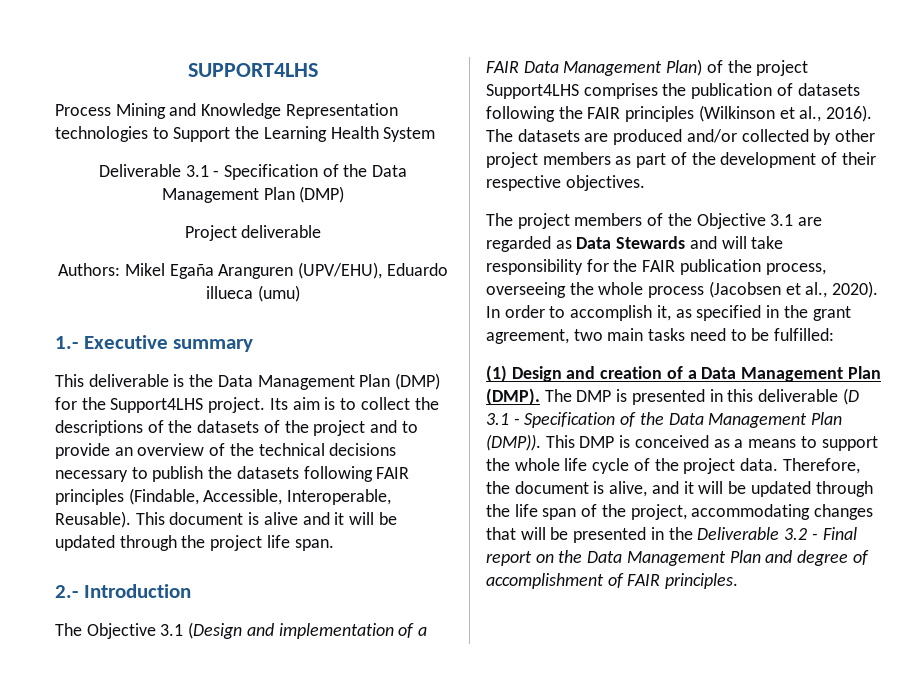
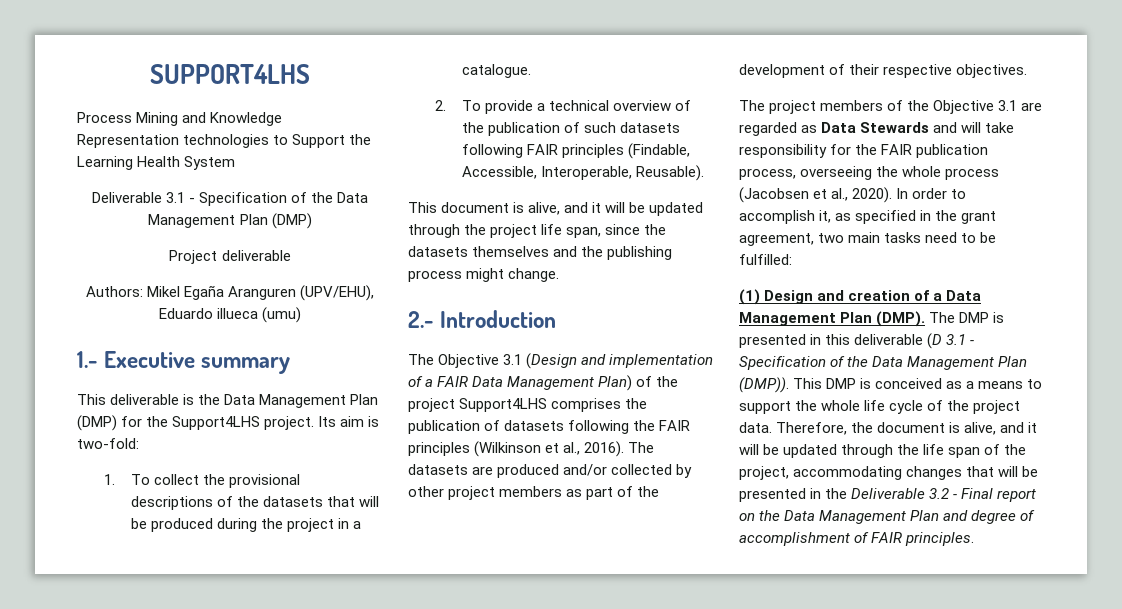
[340,398,357,410] to -> [77,438,139,449] [103,474,150,485] two-fold: // 1. To
(439, 403) none -> [228,474,300,488] provisional
[263,420,418,436] [55,443,397,459] [55,466,233,482] of the project and to provide an overview of the technical decisions necessary to publish the -> [326,496,380,507] [130,518,362,532] [461,64,531,78] [434,100,692,114] [461,122,616,136] that will be produced during the project in a catalogue. // 2. To provide a technical overview of the publication of such
(131, 519) none -> (704, 173) //
[263,512,298,525] alive -> [528,202,561,215] alive,
[294,539,334,551] span. -> [566,224,667,238] [408,246,673,260] [408,268,560,282] span, since the datasets themselves and the publishing process might change.

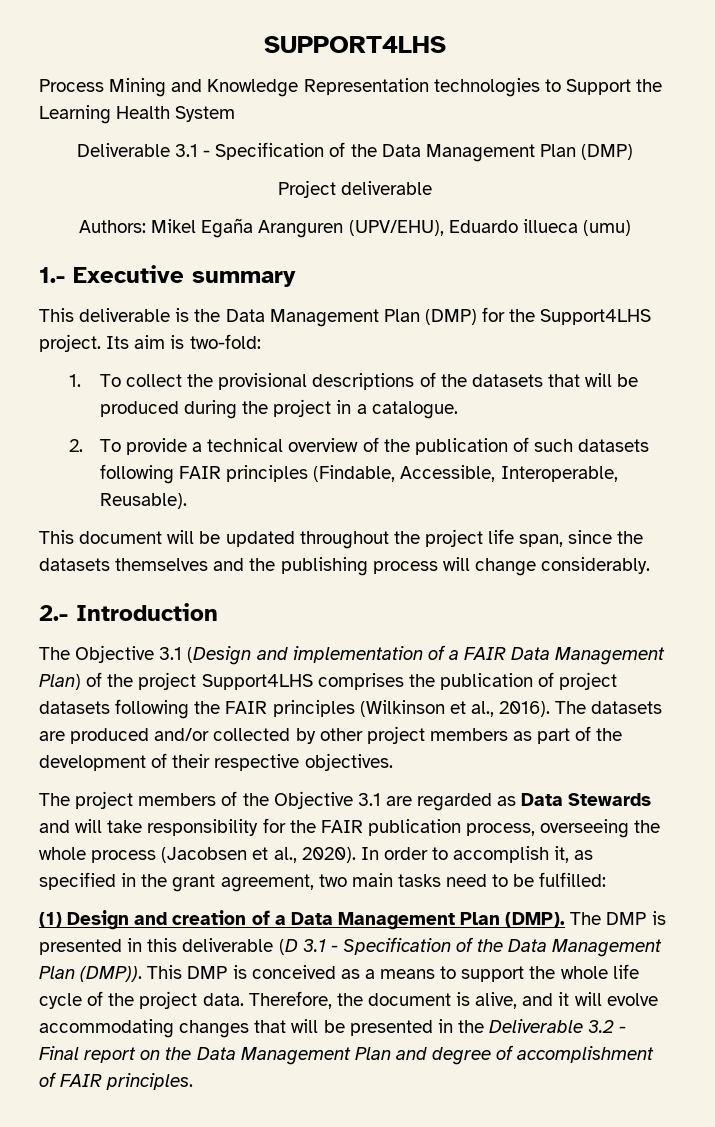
[513,202,704,216] [408,224,460,238] is alive, and it will be updated through -> [167,530,389,549] will be updated throughout
[466,268,560,282] might change. -> [442,557,651,576] will change considerably.
(501, 425) none -> [559,672,618,690] project
[763,444,1027,458] [739,466,789,480] be updated through the life span of the project, -> [606,993,658,1006] evolve

